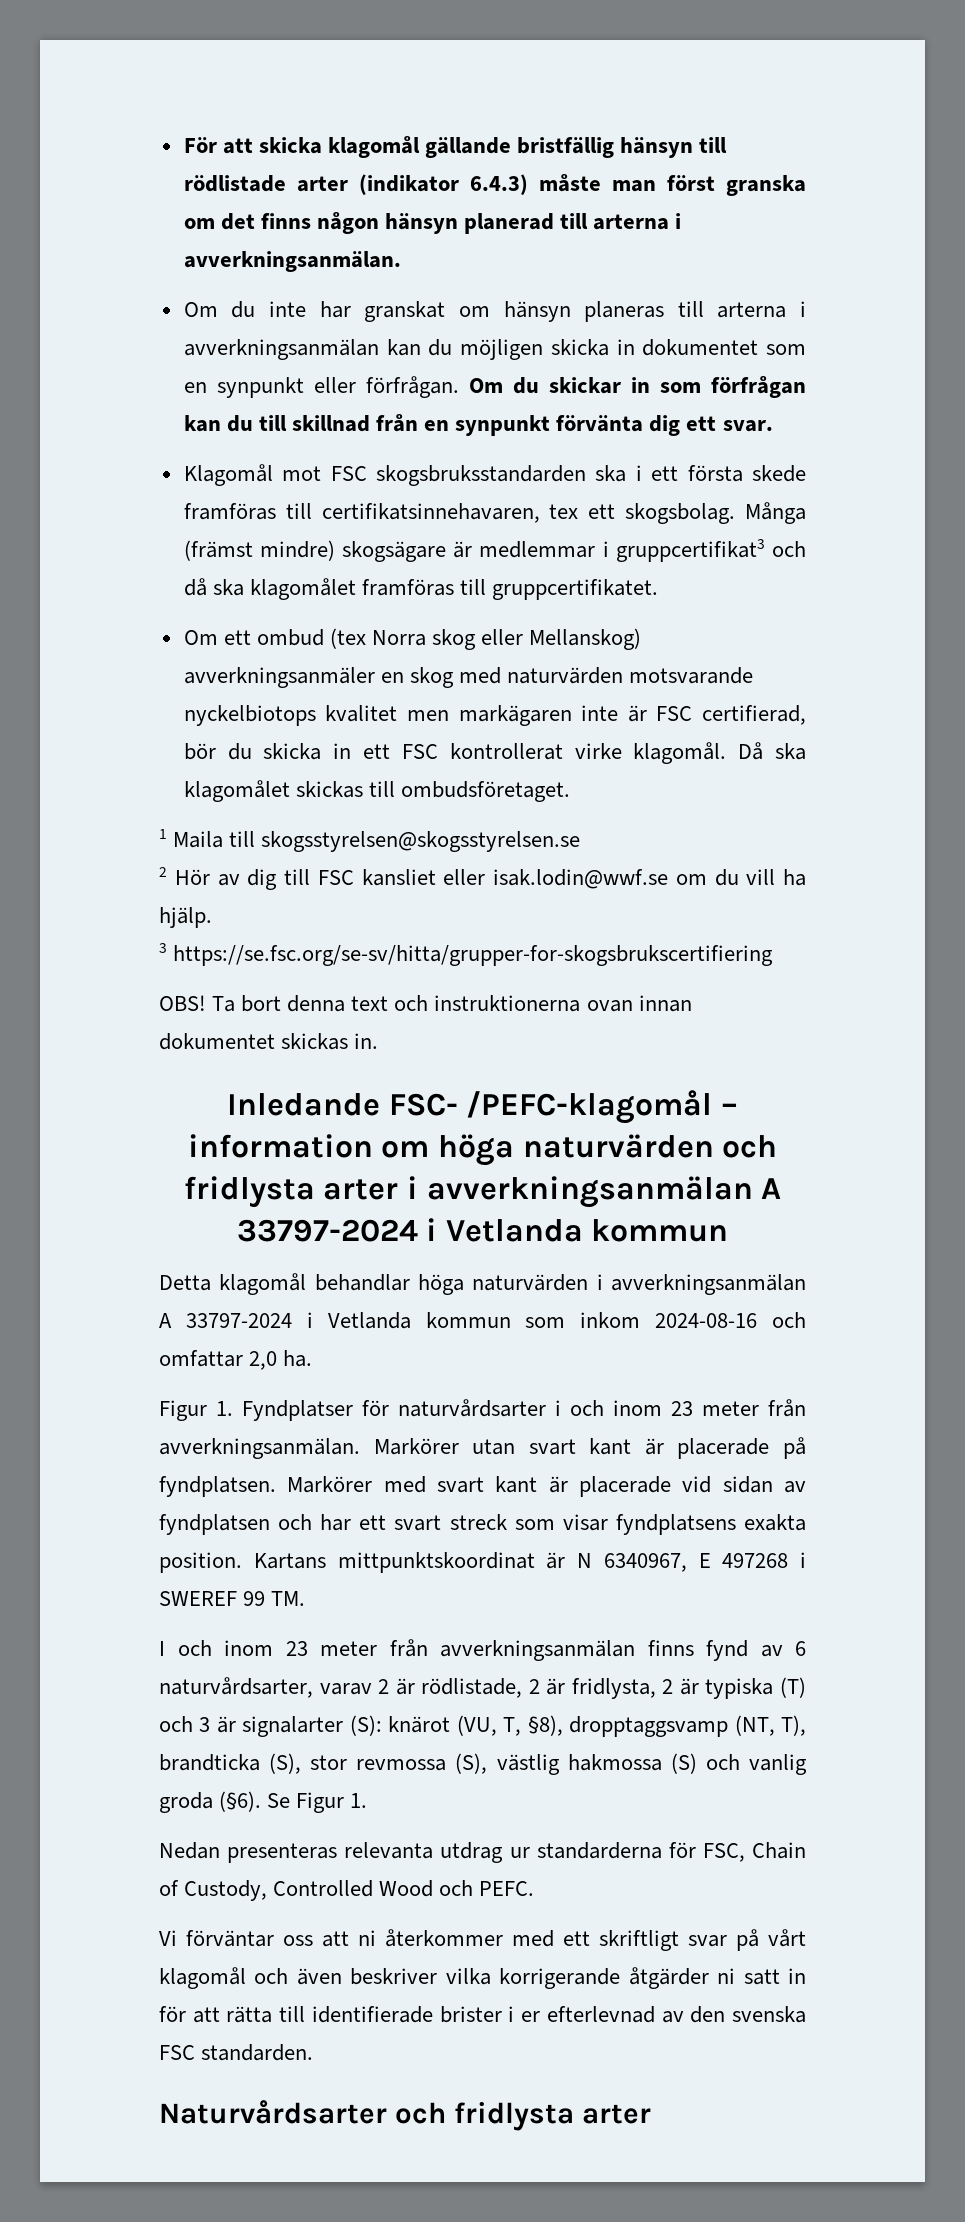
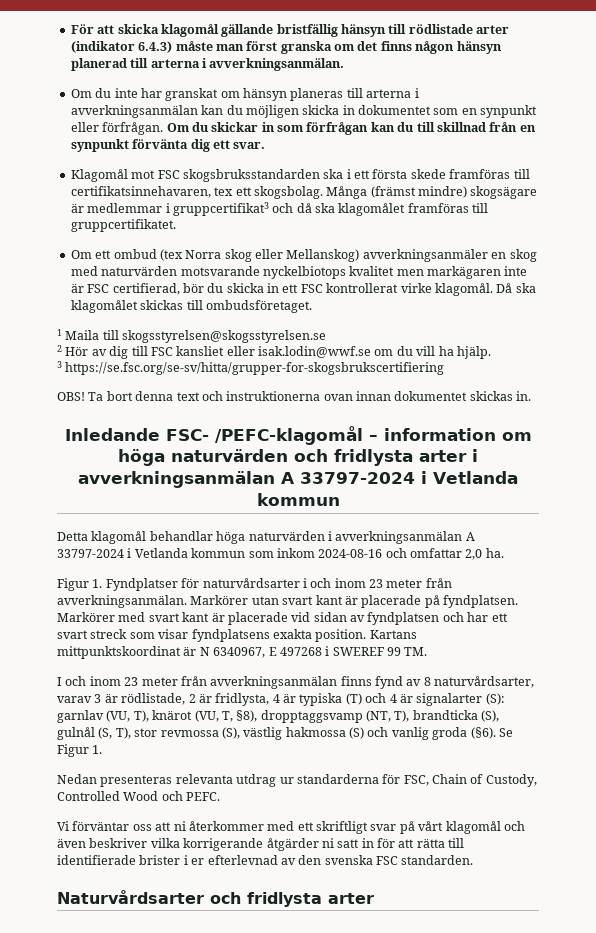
[795,1641,806,1656] 6 -> [423,677,431,686] 8
[378,1679,390,1694] 2 -> [94,694,102,703] 3
[662,1679,674,1694] 2 -> [272,694,280,703] 4
[199,1717,211,1732] 3 -> [389,694,397,703] 4
(382, 1725) none -> [57,710,149,723] garnlav (VU, T),
(302, 1763) none -> [57,727,131,740] gulnål (S, T),

